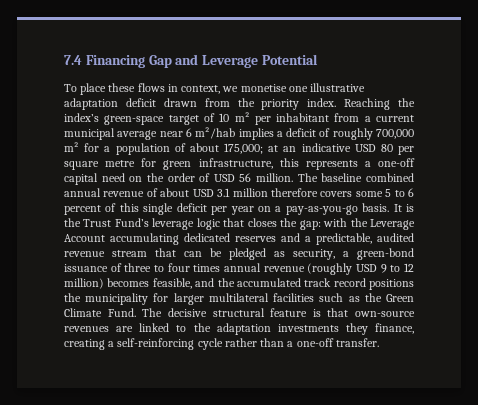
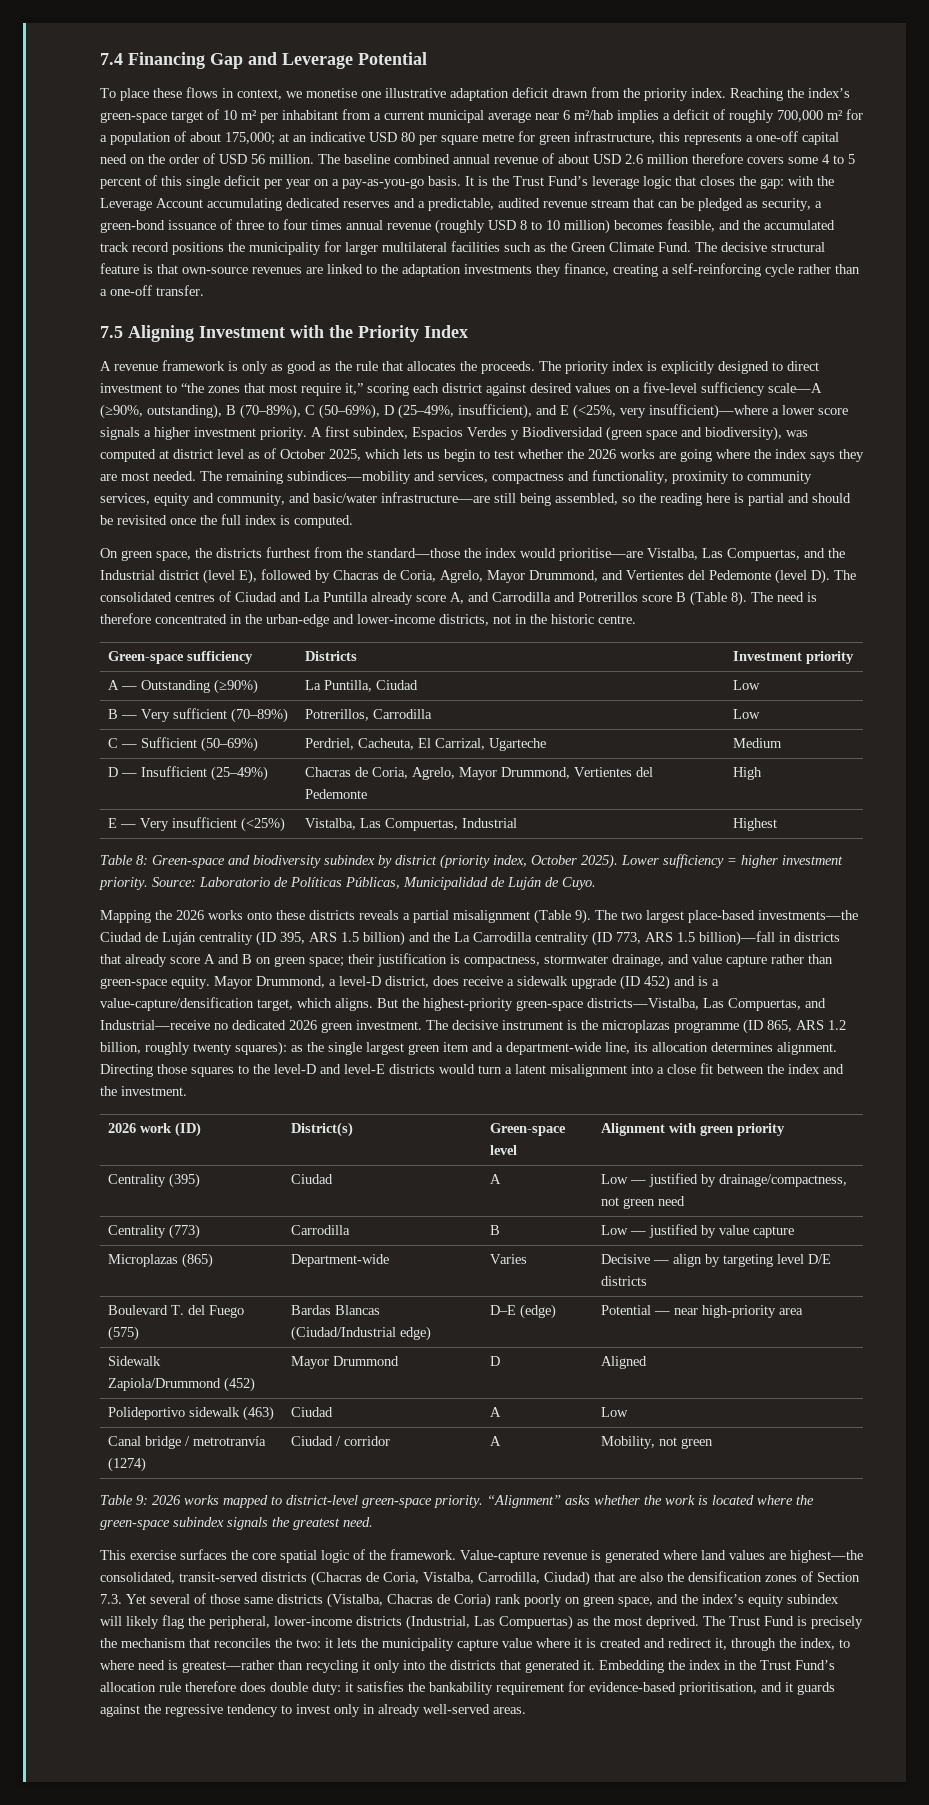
[217,188,231,197] 3.1 -> [625,154,643,164] 2.6
[385,188,415,197] 5 to 6 -> [822,154,855,164] 4 to 5
[380,263,415,273] 9 to 12 -> [520,220,560,230] 8 to 10
(379, 342) none -> [100,325,468,342] [100,360,819,374] [100,382,822,396] [100,404,848,419] [100,426,808,441] [100,448,864,462] [100,470,812,484] [100,492,851,506] [100,514,353,528] [100,547,845,561] [100,569,856,584] [100,591,817,606] [100,613,636,627] [108,651,254,664] [305,651,358,661] [733,651,855,664] [108,679,259,694] [305,680,419,692] [733,680,761,690] [108,708,289,723] [305,709,433,721] [733,709,761,719] [108,737,259,752] [305,738,547,751] [733,738,783,748] [108,766,269,781] [305,767,654,780] [305,789,368,799] [733,767,763,780] [108,817,286,832] [305,818,518,831] [733,818,778,831] [100,854,843,869] [99,877,596,890] [100,909,858,924] [100,931,840,946] [100,953,833,967] [100,975,719,990] [100,997,826,1011] [100,1019,846,1034] [100,1041,837,1056] [100,1063,844,1077] [100,1086,187,1096] [108,1122,202,1137] [291,1122,354,1137] [490,1123,567,1136] [490,1145,518,1155] [601,1123,786,1136] [108,1173,201,1188] [291,1174,334,1184] [490,1174,502,1184] [601,1173,848,1187] [601,1196,686,1209] [108,1224,201,1239] [291,1225,351,1235] [490,1225,501,1235] [601,1224,795,1238] [108,1253,214,1268] [291,1254,390,1267] [490,1254,528,1264] [601,1254,832,1267] [601,1276,648,1286] [108,1305,245,1318] [108,1326,140,1341] [291,1305,381,1315] [291,1326,432,1341] [490,1304,557,1319] [601,1305,804,1318] [108,1356,162,1366] [108,1377,256,1392] [291,1356,400,1369] [490,1356,501,1366] [601,1356,648,1369] [108,1406,275,1421] [291,1407,334,1417] [490,1407,502,1417] [601,1407,629,1417] [108,1436,267,1449] [108,1457,147,1472] [291,1436,391,1446] [490,1436,502,1446] [601,1436,714,1449] [100,1495,814,1508] [100,1517,373,1530] [100,1549,863,1563] [100,1571,860,1586] [100,1593,839,1608] [100,1615,863,1630] [100,1638,850,1651] [100,1660,835,1673] [100,1681,835,1695] [100,1704,526,1717] // 7.5 Aligning Investment with the Priority Index // A revenue framework is only as good as the rule that allocates the proceeds. The priority index is explicitly designed to direct investment to “the zones that most require it,” scoring each district against desired values on a five-level sufficiency scale—A (≥90%, outstanding), B (70–89%), C (50–69%), D (25–49%, insufficient), and E (<25%, very insufficient)—where a lower score signals a higher investment priority. A first subindex, Espacios Verdes y Biodiversidad (green space and biodiversity), was computed at district level as of October 2025, which lets us begin to test whether the 2026 works are going where the index says they are most needed. The remaining subindices—mobility and services, compactness and functionality, proximity to community services, equity and community, and basic/water infrastructure—are still being assembled, so the reading here is partial and should be revisited once the full index is computed. // On green space, the districts furthest from the standard—those the index would prioritise—are Vistalba, Las Compuertas, and the Industrial district (level E), followed by Chacras de Coria, Agrelo, Mayor Drummond, and Vertientes del Pedemonte (level D). The consolidated centres of Ciudad and La Puntilla already score A, and Carrodilla and Potrerillos score B (Table 8). The need is therefore concentrated in the urban-edge and lower-income districts, not in the historic centre. // Green-space sufficiency | Districts | Investment priority // A — Outstanding (≥90%) | La Puntilla, Ciudad | Low // B — Very sufficient (70–89%) | Potrerillos, Carrodilla | Low // C — Sufficient (50–69%) | Perdriel, Cacheuta, El Carrizal, Ugarteche | Medium // D — Insufficient (25–49%) | Chacras de Coria, Agrelo, Mayor Drummond, Vertientes del Pedemonte | High // E — Very insufficient (<25%) | Vistalba, Las Compuertas, Industrial | Highest // Table 8: Green-space and biodiversity subindex by district (priority index, October 2025). Lower sufficiency = higher investment priority. Source: Laboratorio de Políticas Públicas, Municipalidad de Luján de Cuyo. // Mapping the 2026 works onto these districts reveals a partial misalignment (Table 9). The two largest place-based investments—the Ciudad de Luján centrality (ID 395, ARS 1.5 billion) and the La Carrodilla centrality (ID 773, ARS 1.5 billion)—fall in districts that already score A and B on green space; their justification is compactness, stormwater drainage, and value capture rather than green-space equity. Mayor Drummond, a level-D district, does receive a sidewalk upgrade (ID 452) and is a value-capture/densification target, which aligns. But the highest-priority green-space districts—Vistalba, Las Compuertas, and Industrial—receive no dedicated 2026 green investment. The decisive instrument is the microplazas programme (ID 865, ARS 1.2 billion, roughly twenty squares): as the single largest green item and a department-wide line, its allocation determines alignment. Directing those squares to the level-D and level-E districts would turn a latent misalignment into a close fit between the index and the investment. // 2026 work (ID) | District(s) | Green-space level | Alignment with green priority // Centrality (395) | Ciudad | A | Low — justified by drainage/compactness, not green need // Centrality (773) | Carrodilla | B | Low — justified by value capture // Microplazas (865) | Department-wide | Varies | Decisive — align by targeting level D/E districts // Boulevard T. del Fuego (575) | Bardas Blancas (Ciudad/Industrial edge) | D–E (edge) | Potential — near high-priority area // Sidewalk Zapiola/Drummond (452) | Mayor Drummond | D | Aligned // Polideportivo sidewalk (463) | Ciudad | A | Low // Canal bridge / metrotranvía (1274) | Ciudad / corridor | A | Mobility, not green // Table 9: 2026 works mapped to district-level green-space priority. “Alignment” asks whether the work is located where the green-space subindex signals the greatest need. // This exercise surfaces the core spatial logic of the framework. Value-capture revenue is generated where land values are highest—the consolidated, transit-served districts (Chacras de Coria, Vistalba, Carrodilla, Ciudad) that are also the densification zones of Section 7.3. Yet several of those same districts (Vistalba, Chacras de Coria) rank poorly on green space, and the index’s equity subindex will likely flag the peripheral, lower-income districts (Industrial, Las Compuertas) as the most deprived. The Trust Fund is precisely the mechanism that reconciles the two: it lets the municipality capture value where it is created and redirect it, through the index, to where need is greatest—rather than recycling it only into the districts that generated it. Embedding the index in the Trust Fund’s allocation rule therefore does double duty: it satisfies the bankability requirement for evidence-based prioritisation, and it guards against the regressive tendency to invest only in already well-served areas.

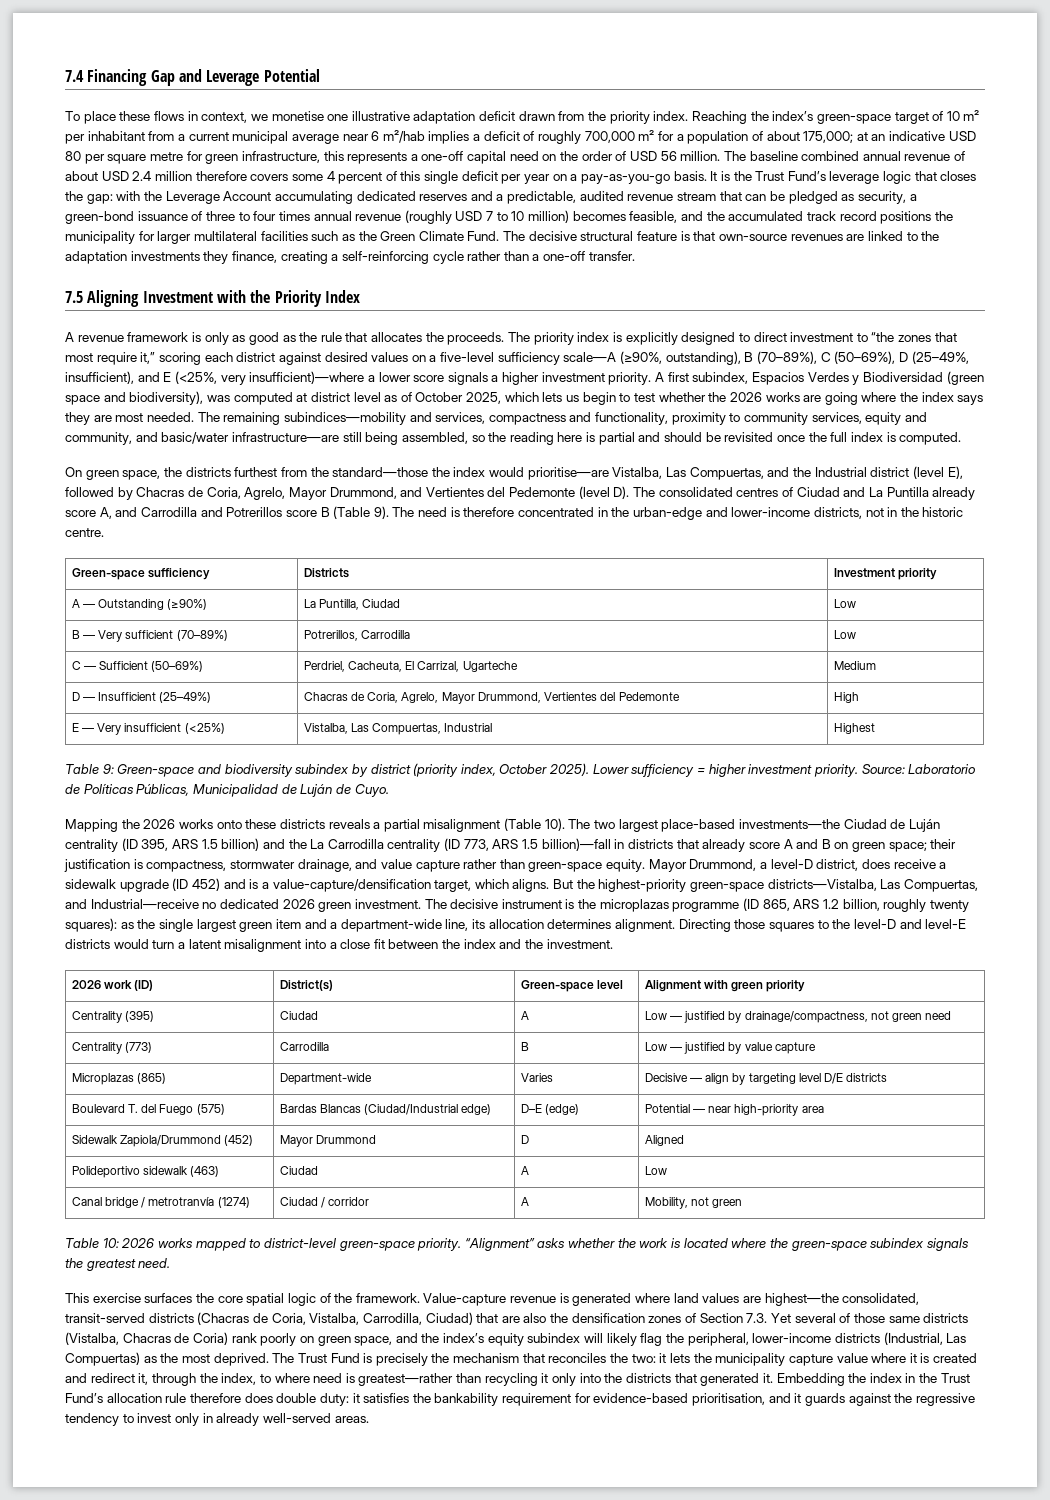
[625,154,643,164] 2.6 -> [132,171,152,181] 2.4
[833,154,855,164] to 5 -> (335, 176) none
[520,220,527,230] 8 -> [486,211,494,221] 7
[731,591,747,606] 8). -> [373,506,389,519] 9).
[136,855,148,865] 8: -> [102,764,114,774] 9:
[575,909,591,924] 9). -> [544,818,565,831] 10).
[136,1495,148,1505] 9: -> [102,1238,119,1248] 10:

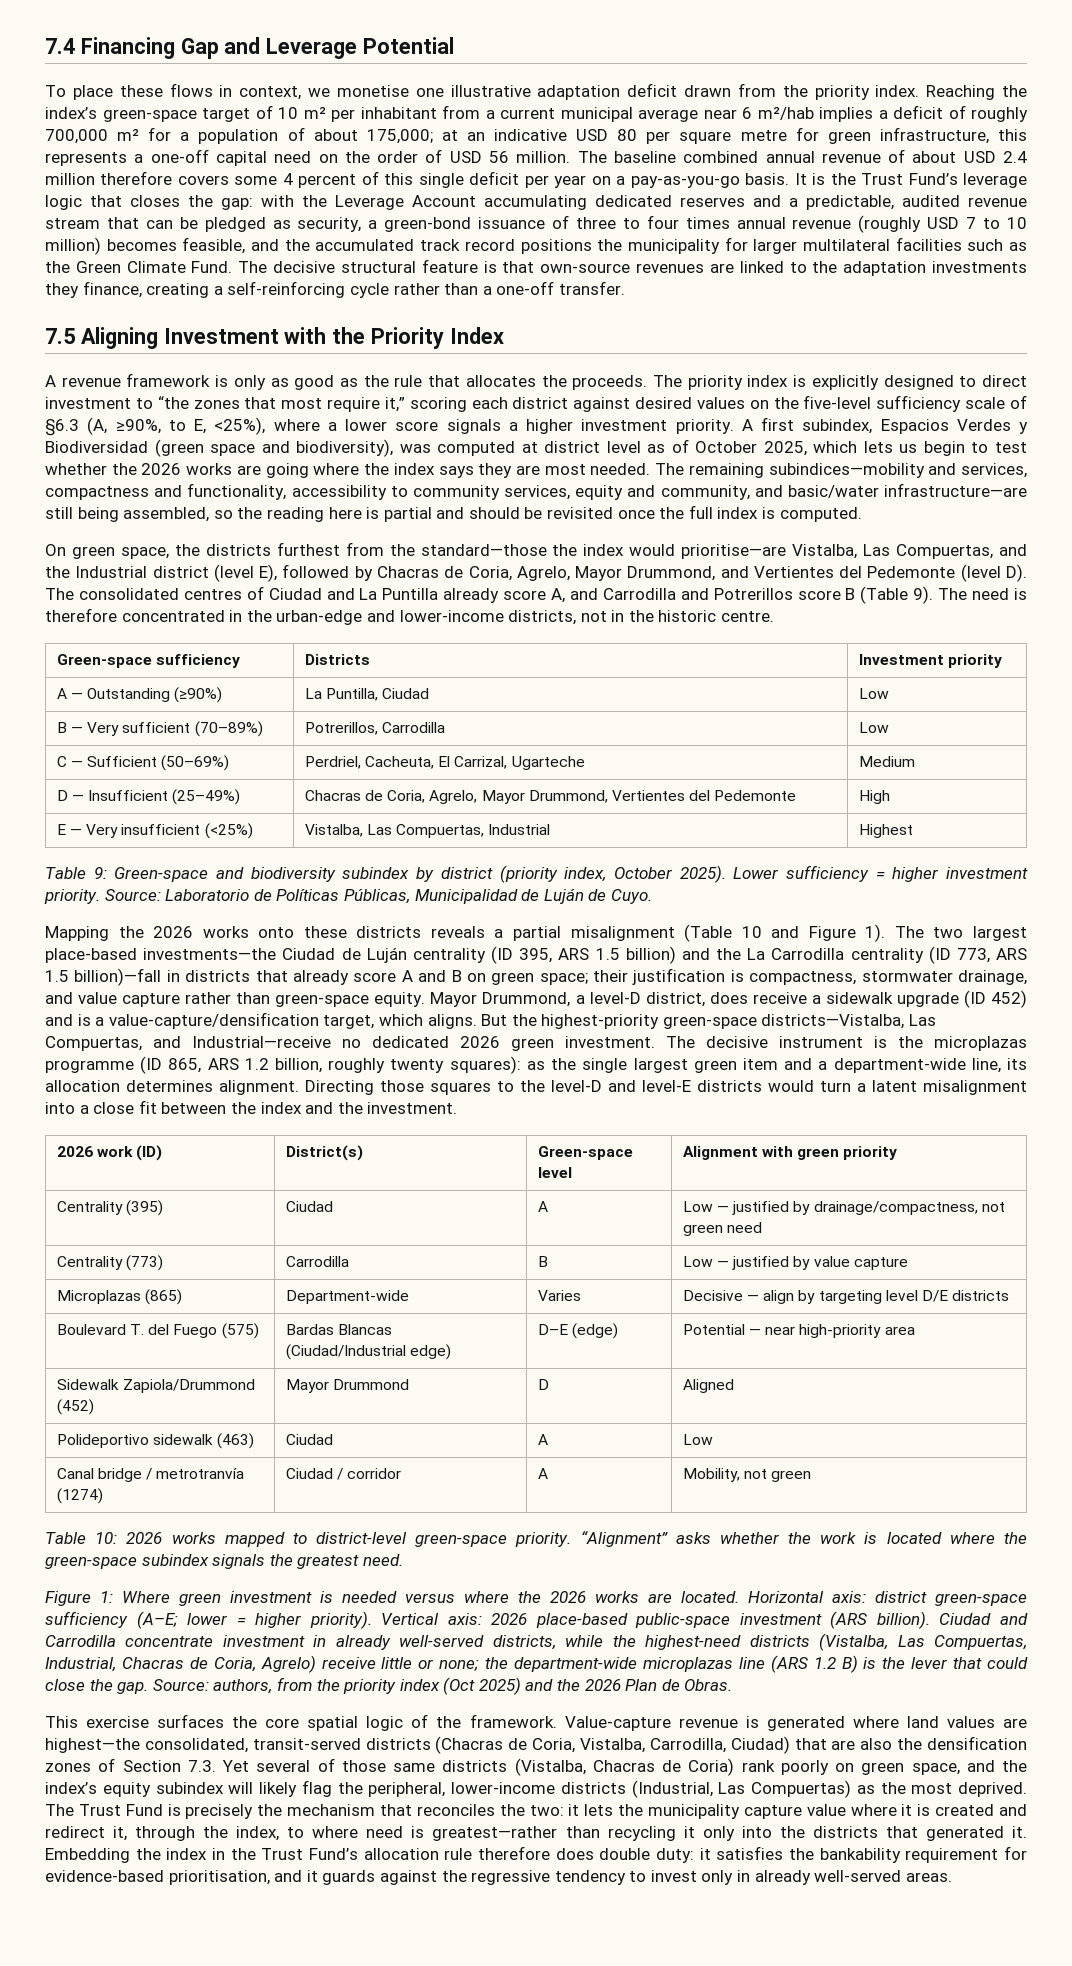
[429,355,437,362] a -> [773,397,799,409] the
[563,351,969,365] [65,371,365,385] scale—A (≥90%, outstanding), B (70–89%), C (50–69%), D (25–49%, insufficient), and E (<25%, very insufficient)—where -> [965,395,1028,409] [45,417,320,436] scale of §6.3 (A, ≥90%, to E, <25%), where
[671,412,726,425] proximity -> [291,485,387,500] accessibility
[544,818,565,831] 10). -> [741,924,886,942] 10 and Figure 1).
(171, 1263) none -> [45,1591,1027,1606] [45,1611,1028,1629] [45,1633,1027,1651] [45,1655,1028,1673] [45,1677,733,1695] // Figure 1: Where green investment is needed versus where the 2026 works are located. Horizontal axis: district green-space sufficiency (A–E; lower = higher priority). Vertical axis: 2026 place-based public-space investment (ARS billion). Ciudad and Carrodilla concentrate investment in already well-served districts, while the highest-need districts (Vistalba, Las Compuertas, Industrial, Chacras de Coria, Agrelo) receive little or none; the department-wide microplazas line (ARS 1.2 B) is the lever that could close the gap. Source: authors, from the priority index (Oct 2025) and the 2026 Plan de Obras.

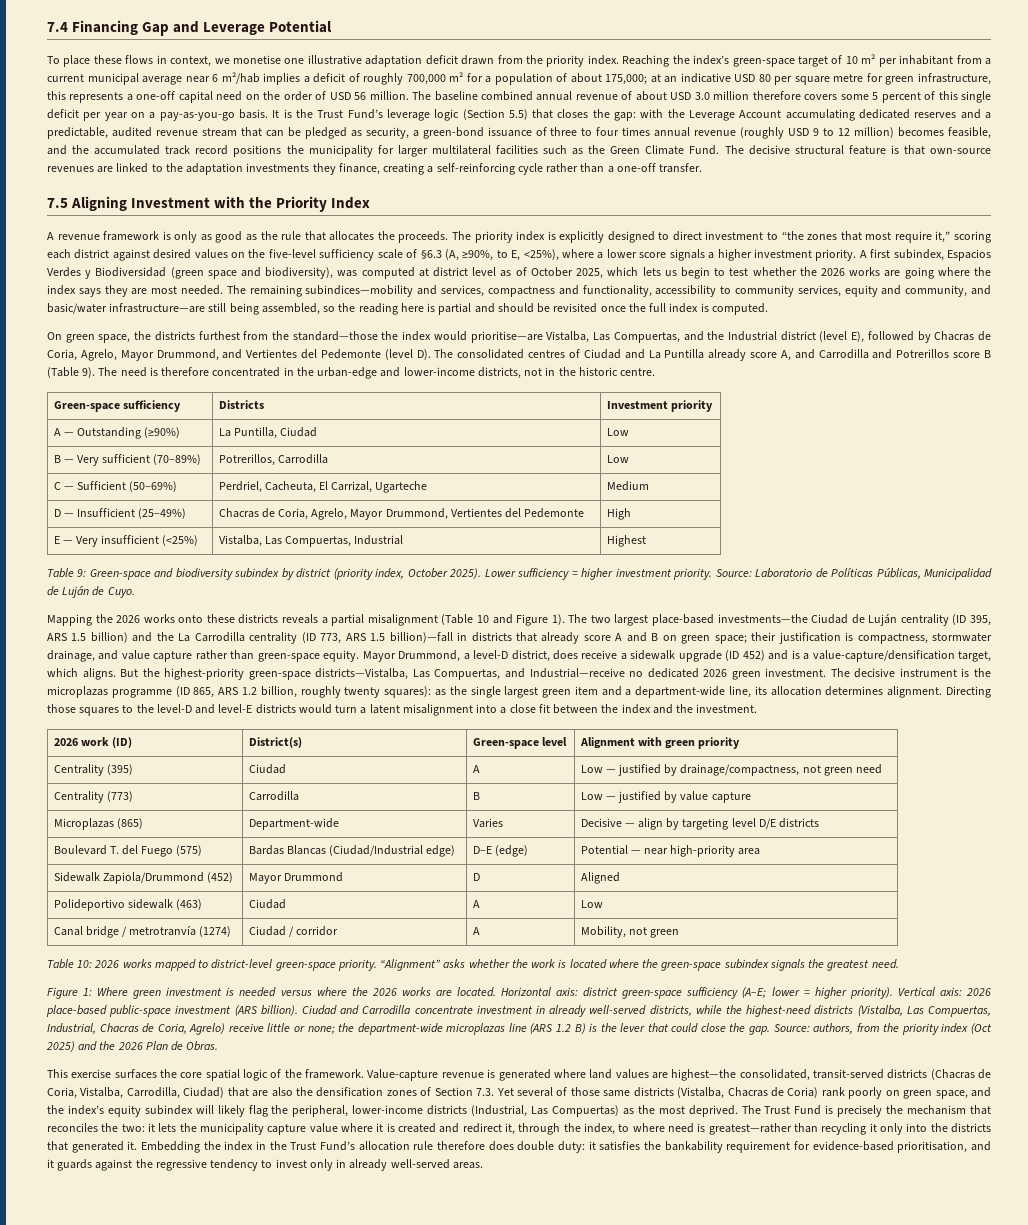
[1002,151,1027,163] 2.4 -> [694,92,710,100] 3.0
[282,173,293,185] 4 -> [872,92,879,100] 5
(82, 202) none -> [462,109,528,120] (Section 5.5)
[966,217,1028,229] 7 to 10 -> [813,128,851,136] 9 to 12

